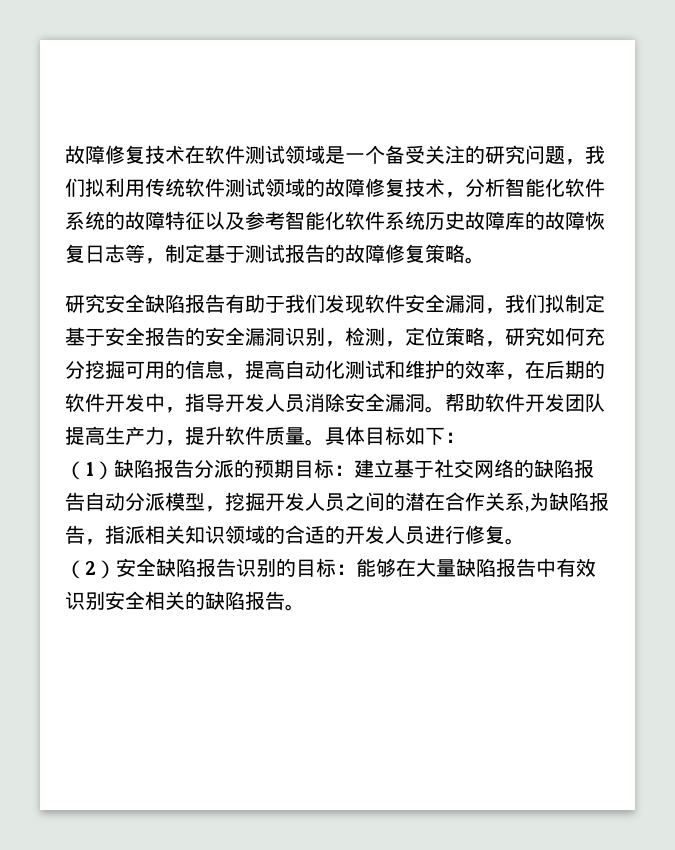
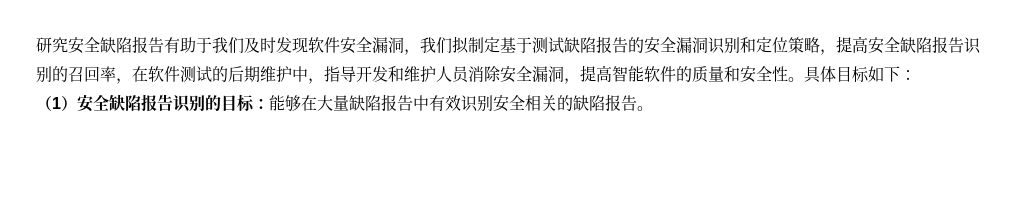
[65,145,605,165] [65,178,605,198] [65,211,605,230] [65,244,485,264] 故障修复技术在软件测试领域是一个备受关注的研究问题，我们拟利用传统软件测试领域的故障修复技术，分析智能化软件系统的故障特征以及参考智能化软件系统历史故障库的故障恢复日志等，制定基于测试报告的故障修复策略。 // -> (36, 45) none
(325, 303) none -> [244,37,276,53] 及时
[105,327,145,346] 安全 -> [532,37,596,53] 测试缺陷
[325,327,405,347] ，检测， -> [740,37,756,53] 和
[505,327,605,346] [65,360,605,380] [65,393,145,412] 研究如何充分挖掘可用的信息，提高自动化测试和维护的效率，在后期的软件开发 -> [836,36,981,54] [36,66,292,84] 提高安全缺陷报告识别的召回率，在软件测试的后期维护
(265, 402) none -> [388,66,436,82] 和维护
[425,393,605,413] [65,426,305,446] 。帮助软件开发团队提高生产力，提升软件质量 -> [564,65,788,84] ，提高智能软件的质量和安全性
[114,459,594,478] [65,492,609,512] [65,525,525,545] [65,560,116,579] 缺陷报告分派的预期目标：建立基于社交网络的缺陷报告自动分派模型，挖掘开发人员之间的潜在合作关系,为缺陷报告，指派相关知识领域的合适的开发人员进行修复。 // （2） -> (77, 103) none

